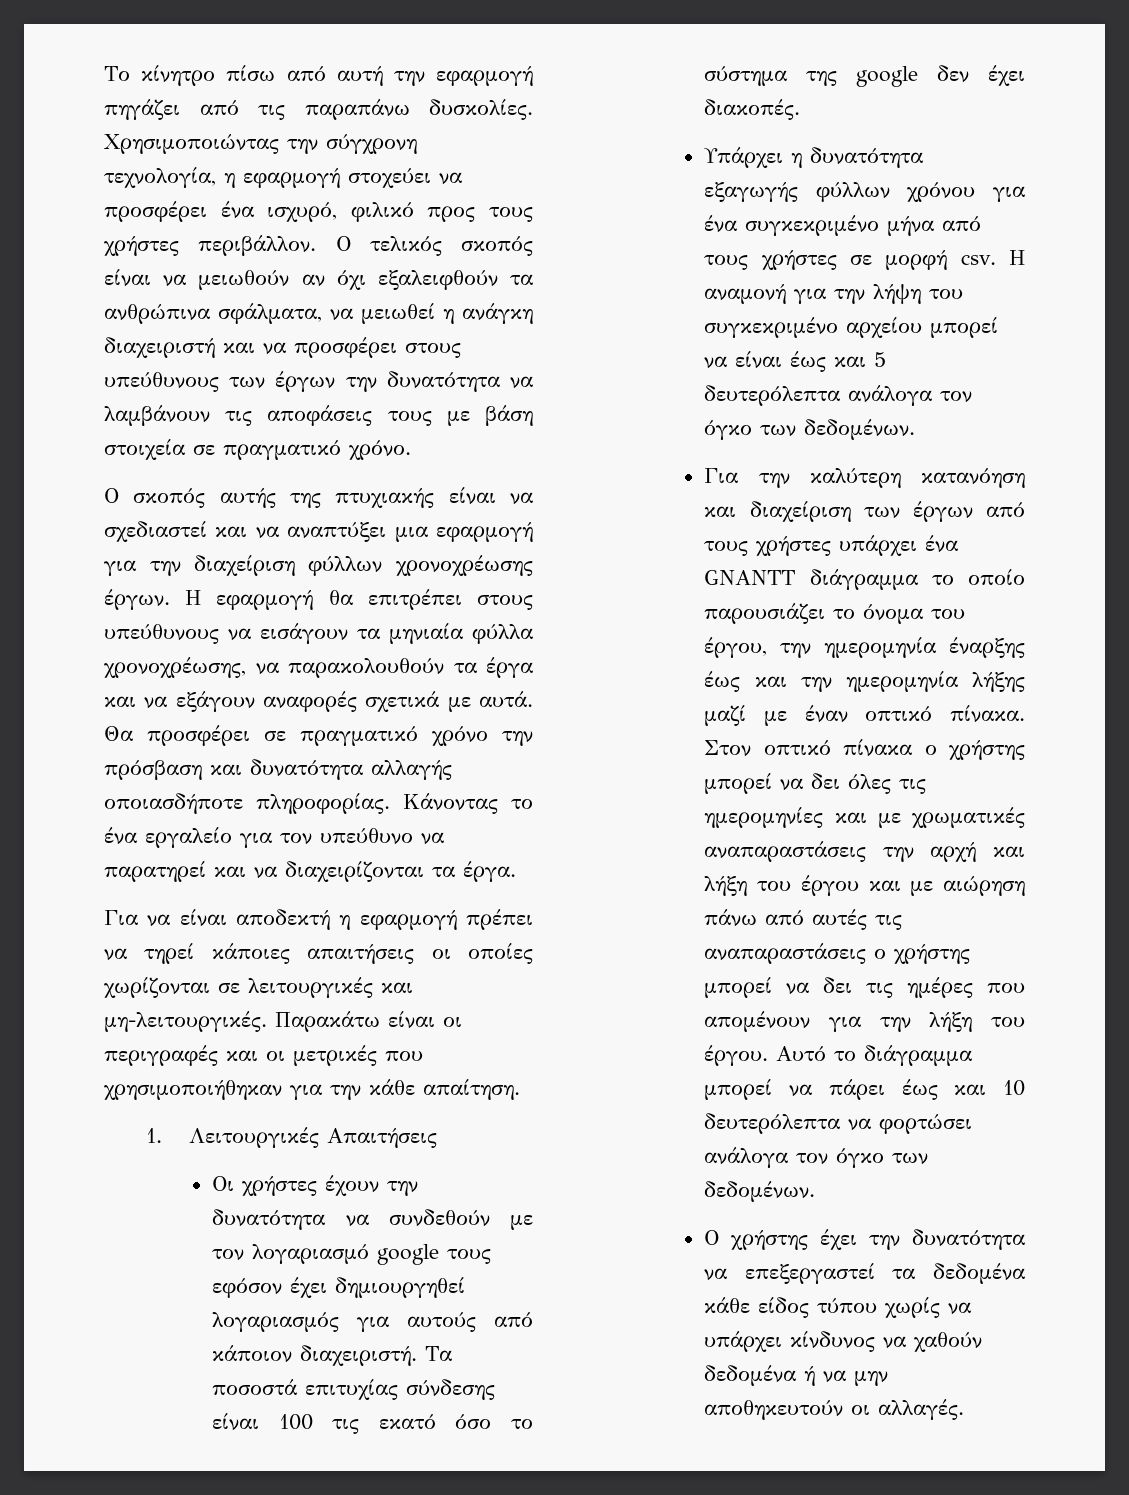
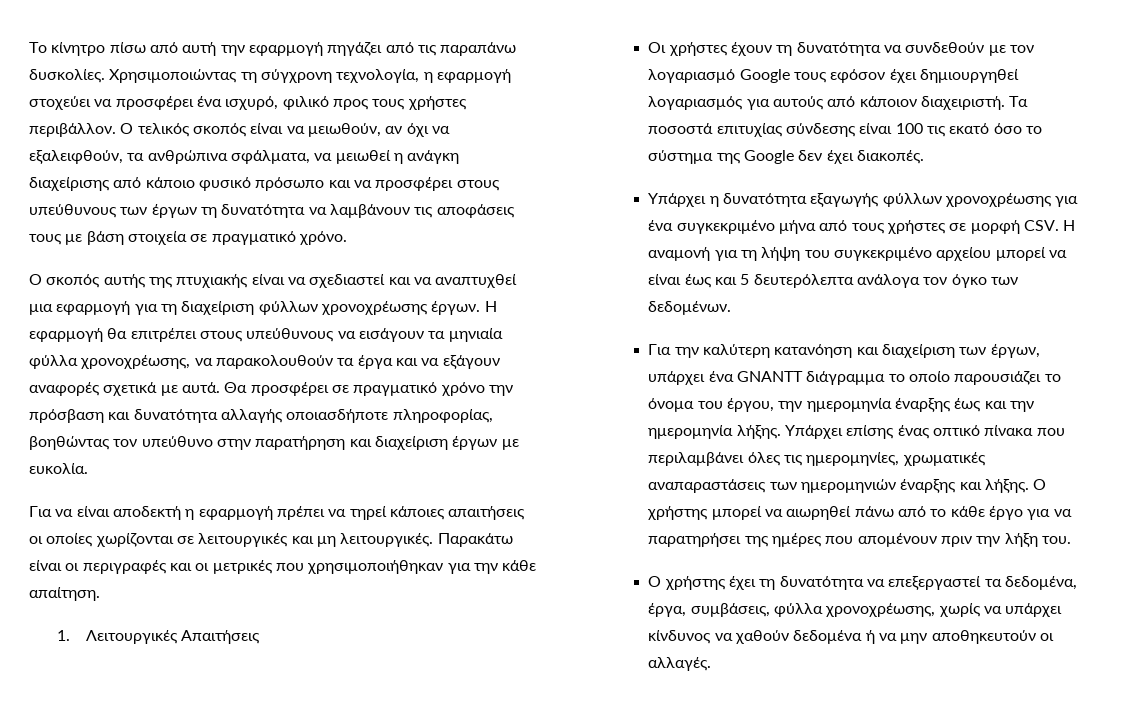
[287,139,318,154] την -> [240,72,257,83] τη
[198,270,290,290] μειωθούν -> [307,123,381,137] μειωθούν,
[377,270,498,290] εξαλειφθούν -> [431,126,450,134] [29,150,123,164] να εξαλειφθούν,
[104,337,215,358] διαχειριστή -> [29,177,325,191] διαχείρισης από κάποιο φυσικό πρόσωπο
[345,377,377,392] την -> [200,207,217,218] τη
[287,522,387,542] αναπτύξει -> [435,274,518,288] αναπτυχθεί
[149,561,181,576] την -> [160,304,177,315] τη
[256,793,533,814] [104,827,445,848] [104,861,516,882] πληροφορίας. Κάνοντας το ένα εργαλείο για τον υπεύθυνο να παρατηρεί και να διαχειρίζονται τα έργα. -> [392,409,493,423] [29,436,519,450] [29,463,88,474] πληροφορίας, βοηθώντας τον υπεύθυνο στην παρατήρηση και διαχείριση έργων με ευκολία.
[104,1011,267,1032] μη-λειτουργικές. -> [316,533,434,547] μη λειτουργικές.
[387,1181,419,1196] την -> [776,45,793,56] τη
[377,1244,440,1265] google -> [739,69,790,83] Google
[856,66,919,87] google -> [744,150,795,164] Google
[907,182,976,202] χρόνου -> [945,193,1053,207] χρονοχρέωσης
[960,254,996,265] csv. -> [1023,220,1059,231] CSV.
[834,289,866,304] την -> [741,250,758,261] τη
[912,501,1025,522] [704,536,832,556] έργων από τους χρήστες -> [990,344,1040,358] έργων,
[972,672,1025,692] [704,705,1025,726] [704,739,1025,760] [704,773,927,794] [704,807,1025,828] [704,841,1025,862] [704,875,1025,896] [704,909,903,930] [704,943,971,964] [704,977,894,998] λήξης μαζί με έναν οπτικό πίνακα. Στον οπτικό πίνακα ο χρήστης μπορεί να δει όλες τις ημερομηνίες και με χρωματικές αναπαραστάσεις την αρχή και λήξη του έργου και με αιώρηση πάνω από αυτές τις αναπαραστάσεις ο χρήστης μπορεί να δει τις -> [736,425,1065,439] [648,452,986,466] [648,479,1047,493] [647,506,1072,520] [648,533,769,547] λήξης. Υπάρχει επίσης ένας οπτικό πίνακα που περιλαμβάνει όλες τις ημερομηνίες, χρωματικές αναπαραστάσεις των ημερομηνιών έναρξης και λήξης. Ο χρήστης μπορεί να αιωρηθεί πάνω από το κάθε έργο για να παρατηρήσει της
[828,1016,862,1032] για -> [941,536,973,547] πριν
[991,1017,1025,1027] [704,1045,974,1066] [704,1079,1025,1100] [704,1113,973,1134] [704,1147,929,1168] [704,1181,816,1202] του έργου. Αυτό το διάγραμμα μπορεί να πάρει έως και 10 δευτερόλεπτα να φορτώσει ανάλογα τον όγκο των δεδομένων. -> [1041,536,1071,544] του.
[868,1235,900,1250] την -> [759,579,776,590] τη
[933,1263,1026,1284] [704,1297,878,1318] δεδομένα κάθε είδος τύπου -> [1004,576,1077,590] [648,603,936,617] δεδομένα, έργα, συμβάσεις, φύλλα χρονοχρέωσης,

